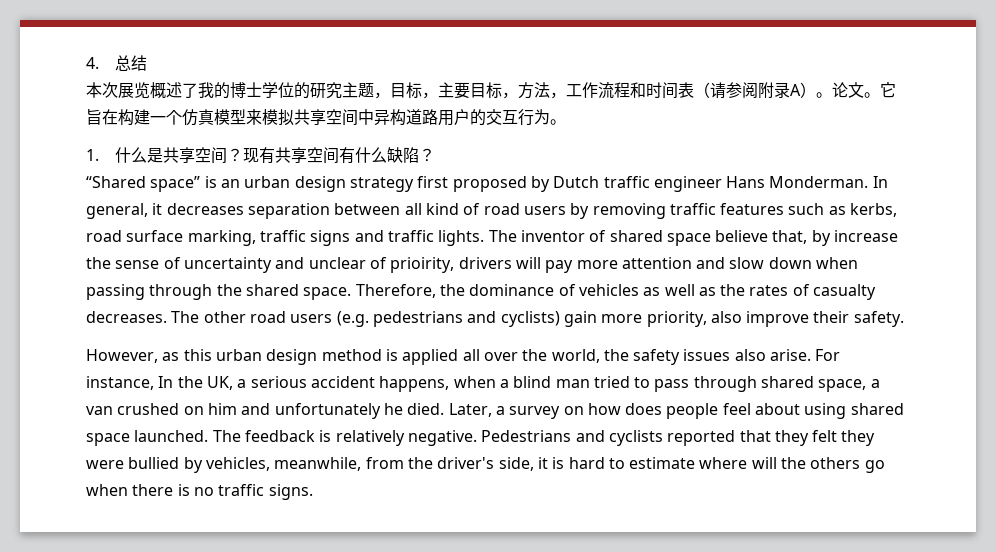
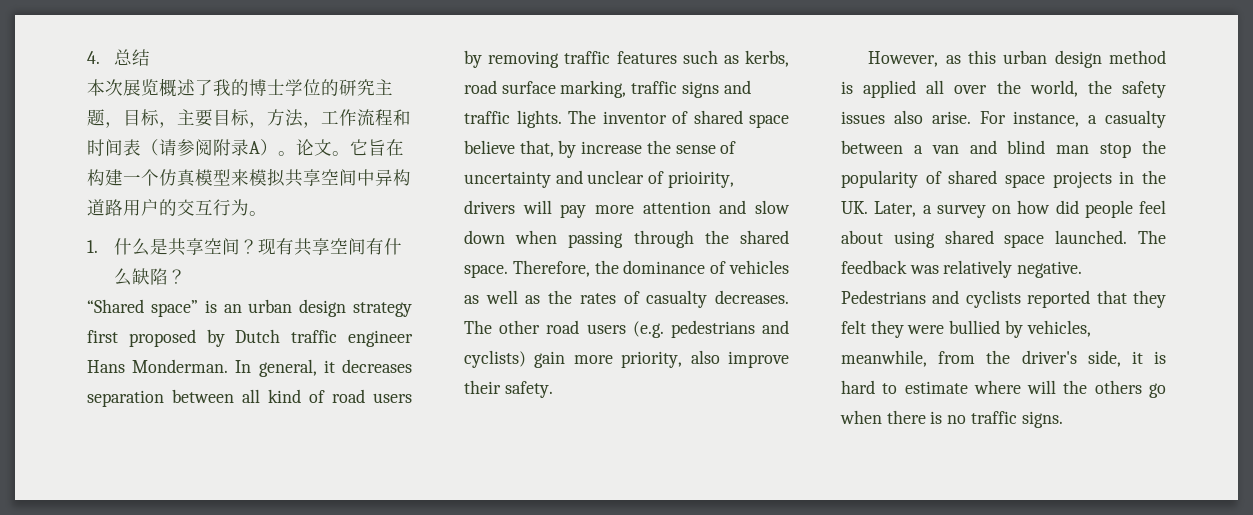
[158,376,880,392] [86,403,445,419] In the UK, a serious accident happens, when a blind man tried to pass through shared space, a van crushed on him and unfortunately he died. -> [1088,110,1166,128] [841,140,1166,158] [841,170,1166,188] [841,201,868,214] a casualty between a van and blind man stop the popularity of shared space projects in the UK.
[625,403,663,415] does -> [1055,200,1079,214] did
[319,430,332,442] is -> [909,265,939,274] was

